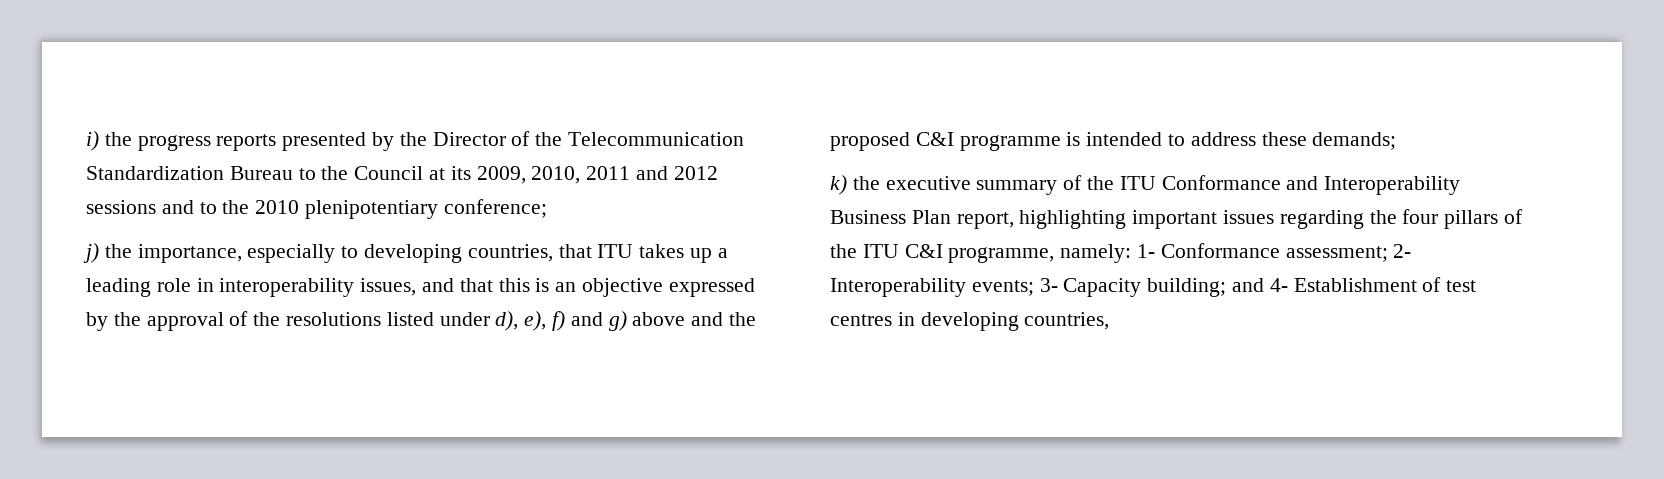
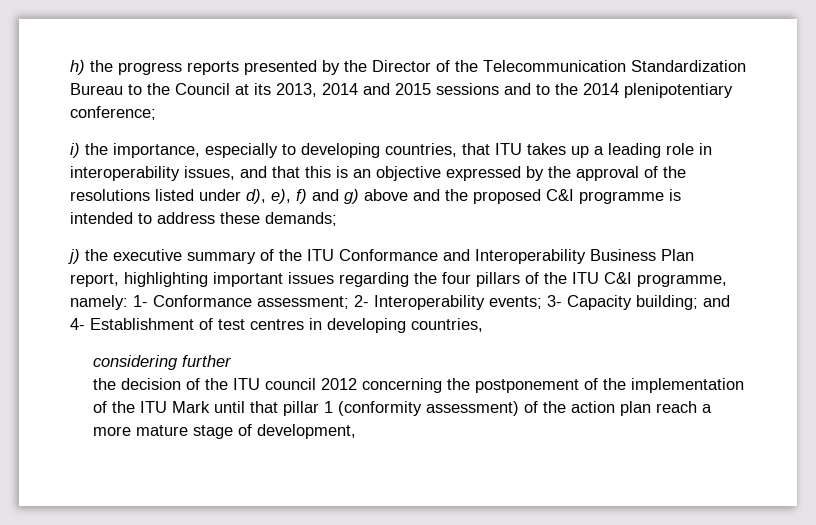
[86,131,99,151] i) -> [70,60,85,75] h)
[476,166,718,184] 2009, 2010, 2011 and 2012 -> [276,83,431,97] 2013, 2014 and 2015
[255,200,300,214] 2010 -> [583,83,619,95] 2014
[83,243,99,263] j) -> [70,143,80,158] i)
[830,175,847,195] k) -> [68,249,80,264] j)
(1110, 321) none -> [93,355,233,370] [93,378,745,393] [93,401,713,416] [93,424,357,439] // considering further // the decision of the ITU council 2012 concerning the postponement of the implementation of the ITU Mark until that pillar 1 (conformity assessment) of the action plan reach a more mature stage of development,

